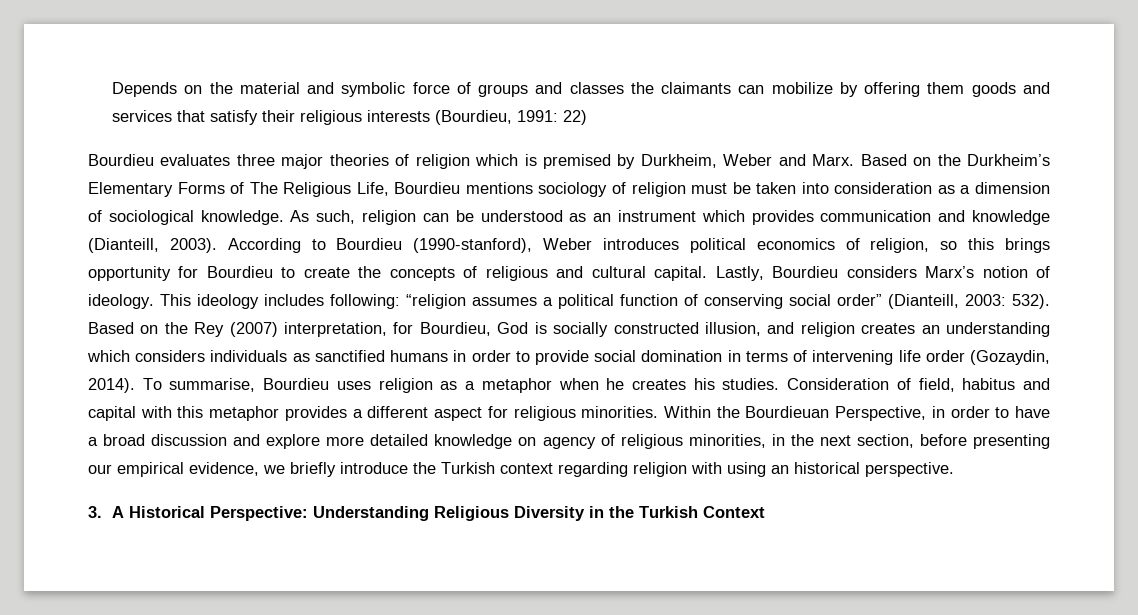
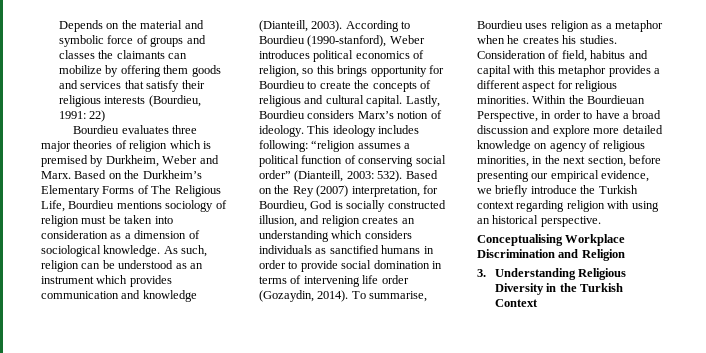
[88,506,309,521] 3. A Historical Perspective: -> [477,234,626,246] [477,249,625,261] [477,269,486,277] Conceptualising Workplace Discrimination and Religion // 3.

